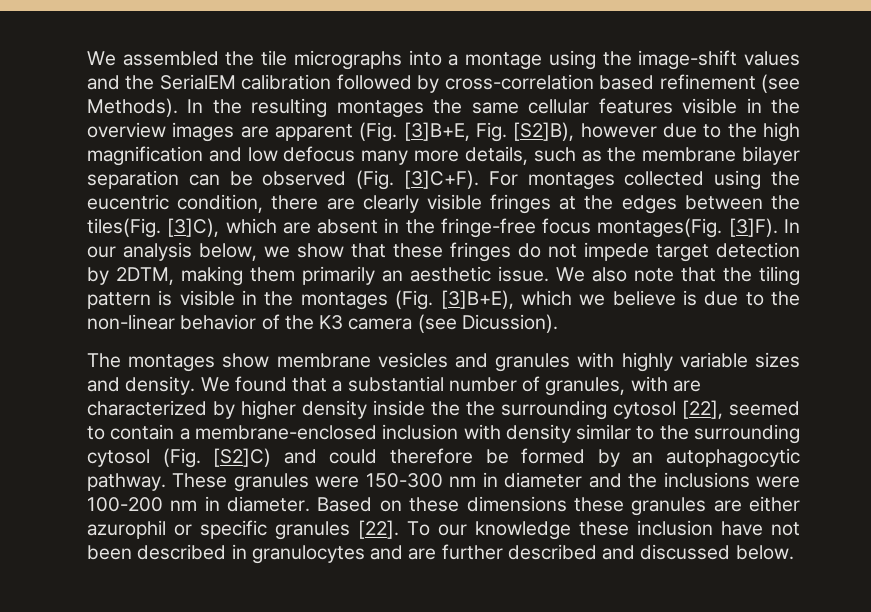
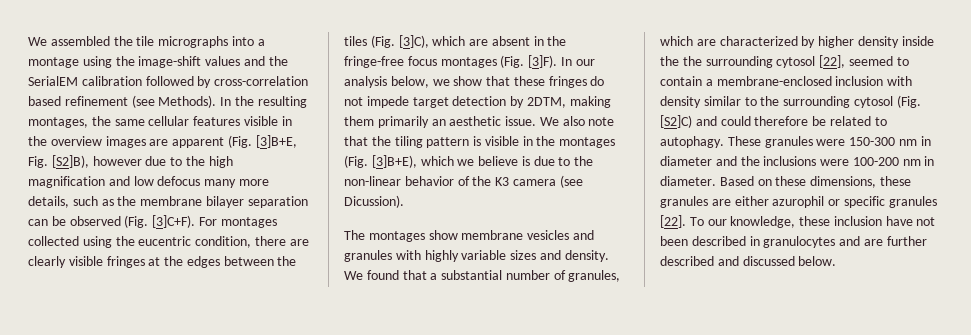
[336,100,424,118] montages -> [28,117,88,128] montages,
[87,218,161,238] tiles(Fig. -> [344,35,395,48] tiles (Fig.
[597,218,723,238] montages(Fig. -> [440,55,525,68] montages (Fig.
[630,376,668,392] with -> [660,36,693,46] which
[521,448,801,468] [87,473,166,491] formed by an autophagocytic pathway. -> [829,116,887,126] [660,136,724,148] related to autophagy.
[466,496,567,512] dimensions -> [810,176,877,188] dimensions,
[475,521,571,540] knowledge -> [730,216,796,228] knowledge,

